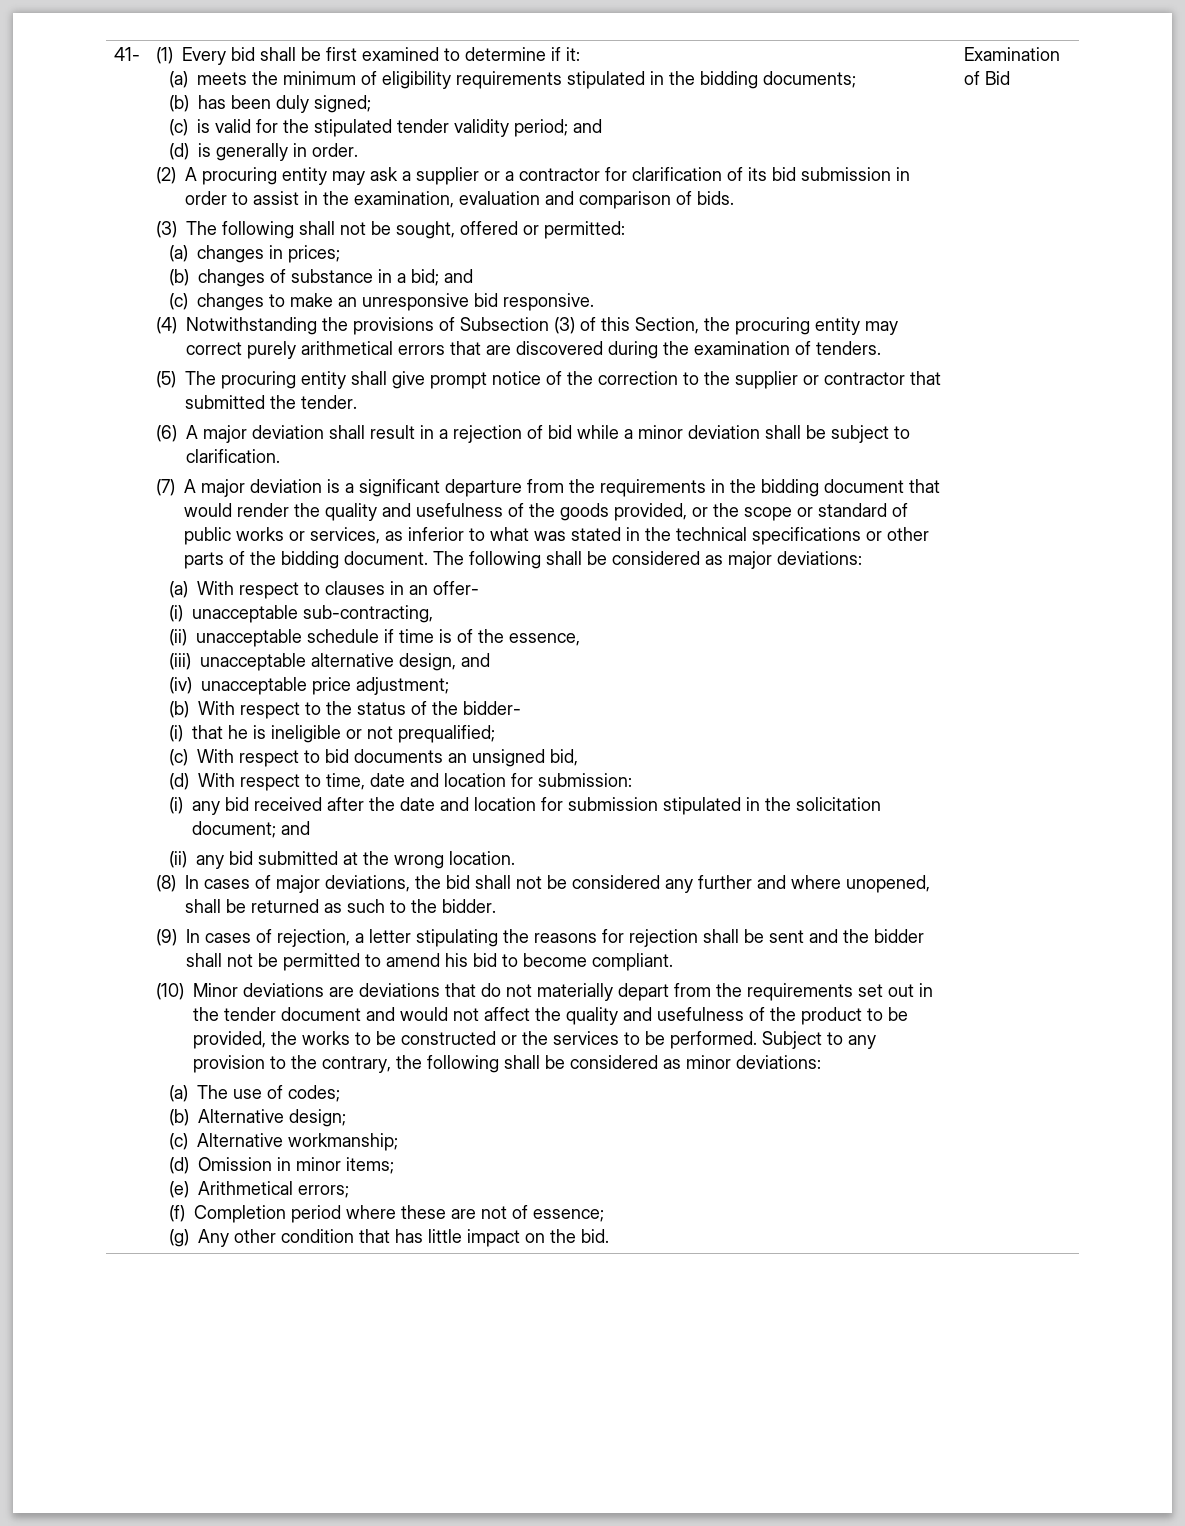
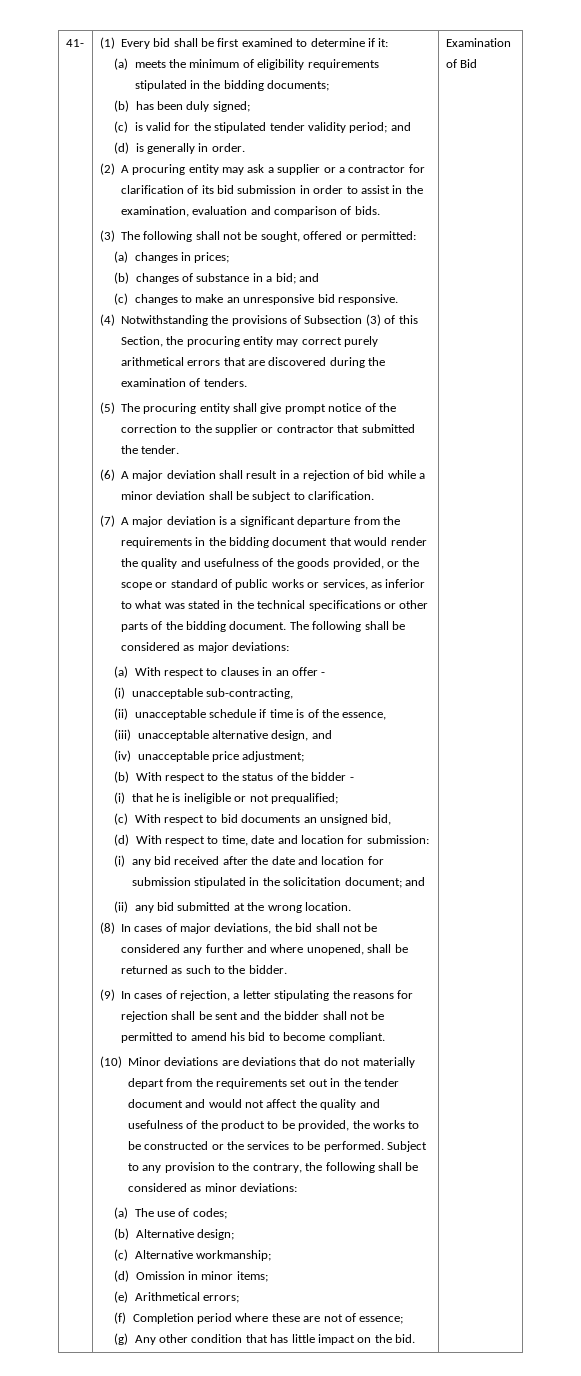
[433,581,480,595] offer- -> [291,667,326,676] offer -
[463,701,522,715] bidder- -> [311,772,354,781] bidder -

